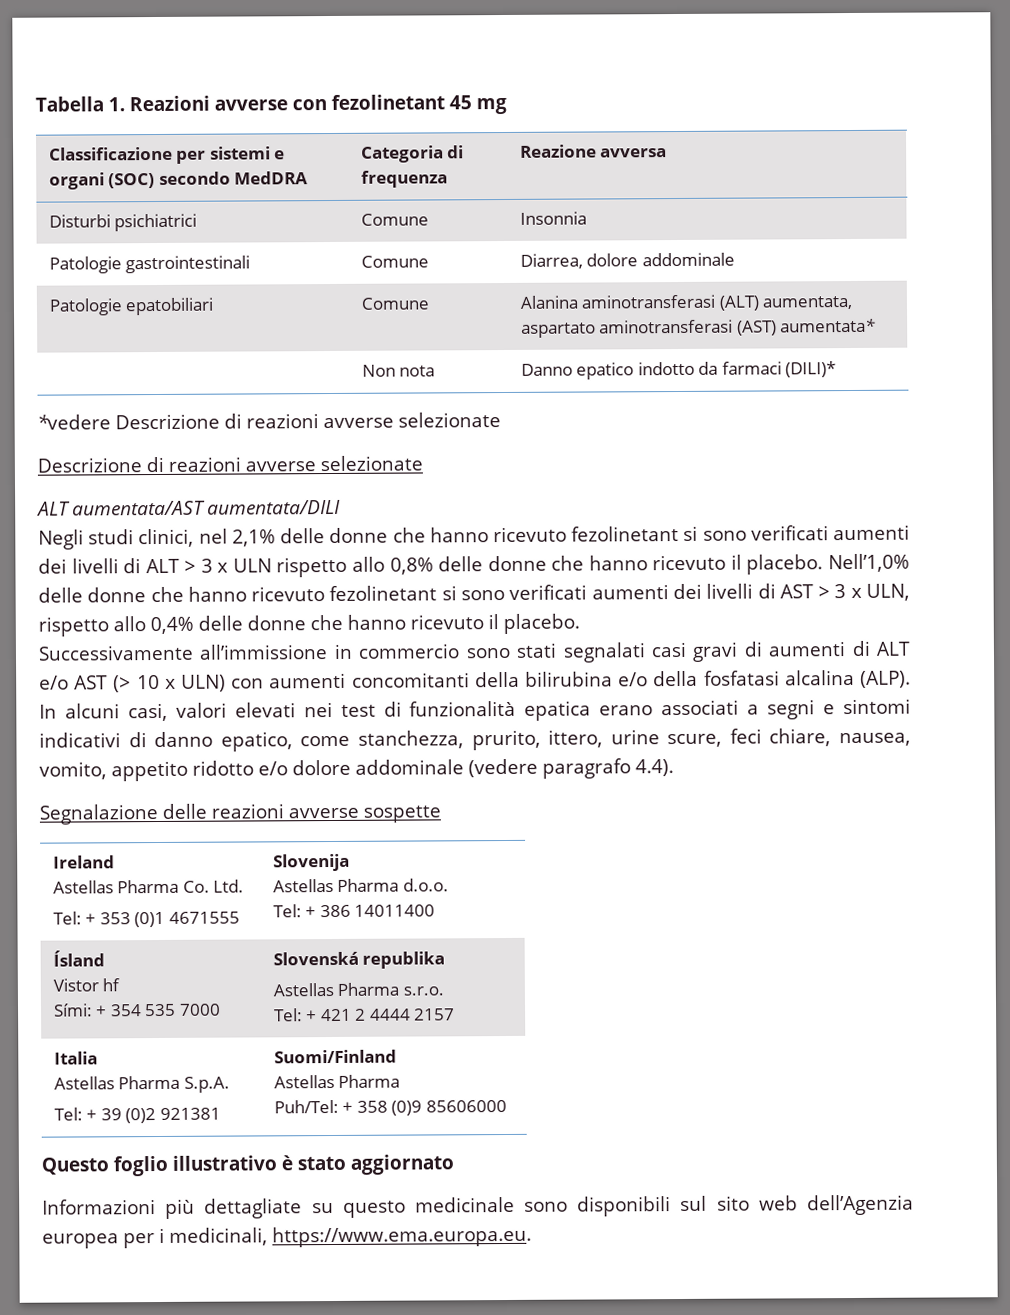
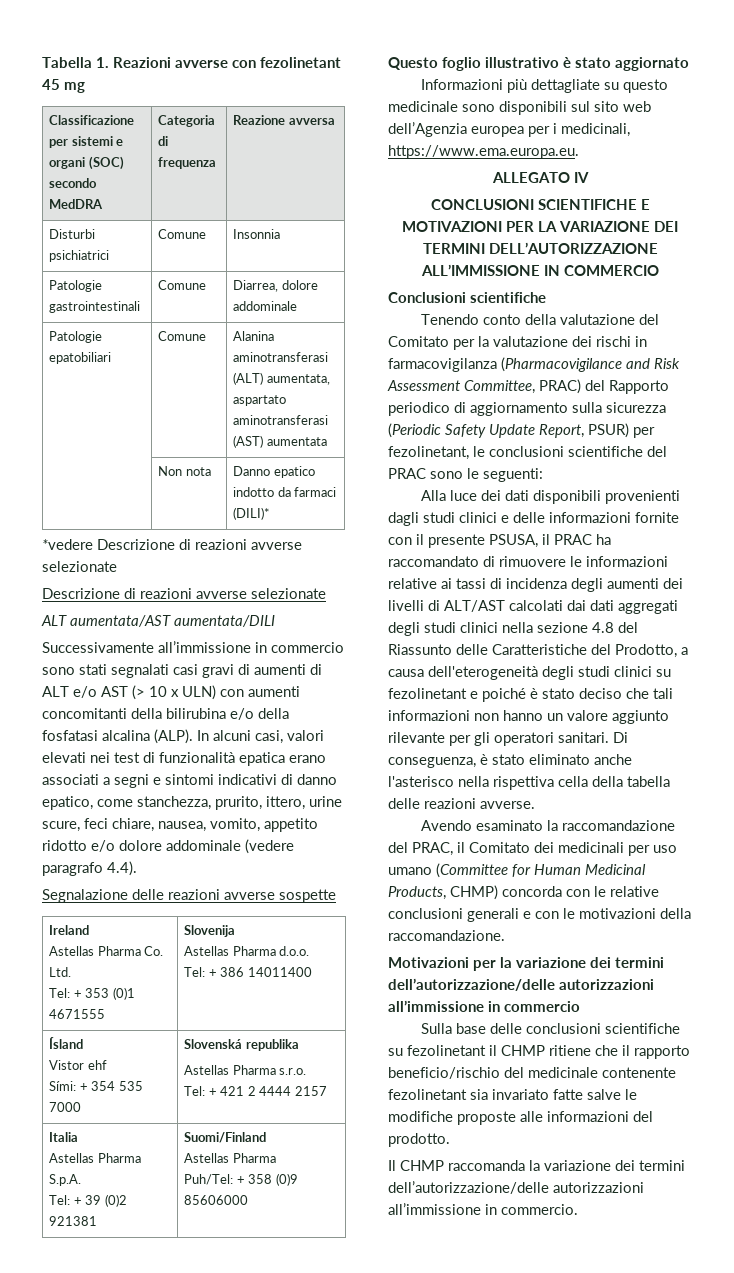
[780,318,877,333] aumentata* -> [266,437,327,446] aumentata
[38,524,910,550] [38,553,910,578] [38,583,910,603] [38,613,580,637] // Negli studi clinici, nel 2,1% delle donne che hanno ricevuto fezolinetant si sono verificati aumenti dei livelli di ALT > 3 x ULN rispetto allo 0,8% delle donne che hanno ricevuto il placebo. Nell’1,0% delle donne che hanno ricevuto fezolinetant si sono verificati aumenti dei livelli di AST > 3 x ULN, rispetto allo 0,4% delle donne che hanno ricevuto il placebo. -> (275, 621) none
[102,978,121,992] hf -> [87,1060,107,1070] ehf
(532, 1236) none -> [491,172,589,183] [430,199,650,210] [402,221,678,232] [422,242,658,254] [420,264,659,276] [388,292,546,303] [421,314,660,325] [388,336,647,350] [388,357,680,372] [387,379,669,394] [388,402,666,416] [388,423,655,438] [388,446,667,460] [388,468,543,482] [421,490,681,504] [388,512,679,526] [388,534,611,548] [388,556,668,567] [388,578,683,592] [388,600,678,614] [388,622,638,636] [388,644,688,658] [388,666,671,680] [388,688,673,702] [388,710,669,724] [388,732,628,746] [388,754,632,768] [388,776,670,790] [388,798,535,809] [421,820,676,831] [388,842,677,856] [388,863,646,878] [388,885,659,900] [388,908,691,922] [388,930,505,941] [388,957,664,971] [388,978,654,991] [388,1000,580,1012] [421,1023,681,1034] [388,1045,690,1059] [388,1067,676,1079] [388,1089,637,1100] [388,1111,653,1125] [388,1133,450,1147] [388,1160,685,1171] [388,1181,644,1194] [388,1203,578,1215] // ALLEGATO IV // CONCLUSIONI SCIENTIFICHE E MOTIVAZIONI PER LA VARIAZIONE DEI TERMINI DELL’AUTORIZZAZIONE ALL’IMMISSIONE IN COMMERCIO // Conclusioni scientifiche // Tenendo conto della valutazione del Comitato per la valutazione dei rischi in farmacovigilanza (Pharmacovigilance and Risk Assessment Committee, PRAC) del Rapporto periodico di aggiornamento sulla sicurezza (Periodic Safety Update Report, PSUR) per fezolinetant, le conclusioni scientifiche del PRAC sono le seguenti: // Alla luce dei dati disponibili provenienti dagli studi clinici e delle informazioni fornite con il presente PSUSA, il PRAC ha raccomandato di rimuovere le informazioni relative ai tassi di incidenza degli aumenti dei livelli di ALT/AST calcolati dai dati aggregati degli studi clinici nella sezione 4.8 del Riassunto delle Caratteristiche del Prodotto, a causa dell'eterogeneità degli studi clinici su fezolinetant e poiché è stato deciso che tali informazioni non hanno un valore aggiunto rilevante per gli operatori sanitari. Di conseguenza, è stato eliminato anche l'asterisco nella rispettiva cella della tabella delle reazioni avverse. // Avendo esaminato la raccomandazione del PRAC, il Comitato dei medicinali per uso umano (Committee for Human Medicinal Products, CHMP) concorda con le relative conclusioni generali e con le motivazioni della raccomandazione. // Motivazioni per la variazione dei termini dell’autorizzazione/delle autorizzazioni all’immissione in commercio // Sulla base delle conclusioni scientifiche su fezolinetant il CHMP ritiene che il rapporto beneficio/rischio del medicinale contenente fezolinetant sia invariato fatte salve le modifiche proposte alle informazioni del prodotto. // Il CHMP raccomanda la variazione dei termini dell’autorizzazione/delle autorizzazioni all’immissione in commercio.

